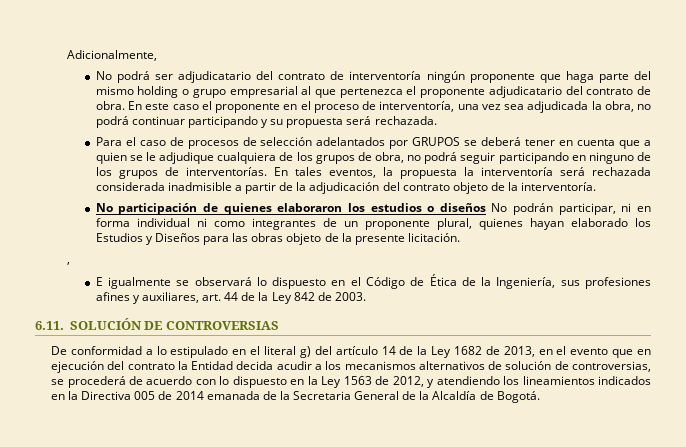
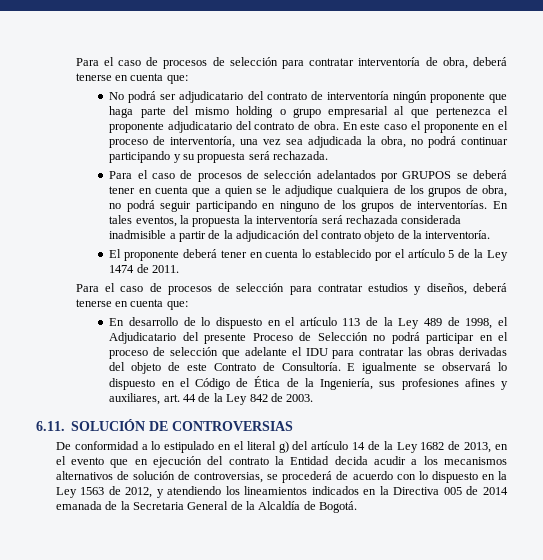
[67,50,158,61] Adicionalmente, -> [75,57,507,69] [75,73,188,84] Para el caso de procesos de selección para contratar interventoría de obra, deberá tenerse en cuenta que:
[95,203,652,215] [95,218,651,230] [95,233,460,245] [67,262,71,265] No participación de quienes elaboraron los estudios o diseños No podrán participar, ni en forma individual ni como integrantes de un proponente plural, quienes hayan elaborado los Estudios y Diseños para las obras objeto de la presente licitación. // , // -> [109,249,508,261] [109,264,180,273] [75,283,508,295] [75,299,188,310] [109,317,508,329] [109,332,508,344] [109,347,507,359] [109,362,341,374] El proponente deberá tener en cuenta lo establecido por el artículo 5 de la Ley 1474 de 2011. // Para el caso de procesos de selección para contratar estudios y diseños, deberá tenerse en cuenta que: // En desarrollo de lo dispuesto en el artículo 113 de la Ley 489 de 1998, el Adjudicatario del presente Proceso de Selección no podrá participar en el proceso de selección que adelante el IDU para contratar las obras derivadas del objeto de este Contrato de Consultoría.

